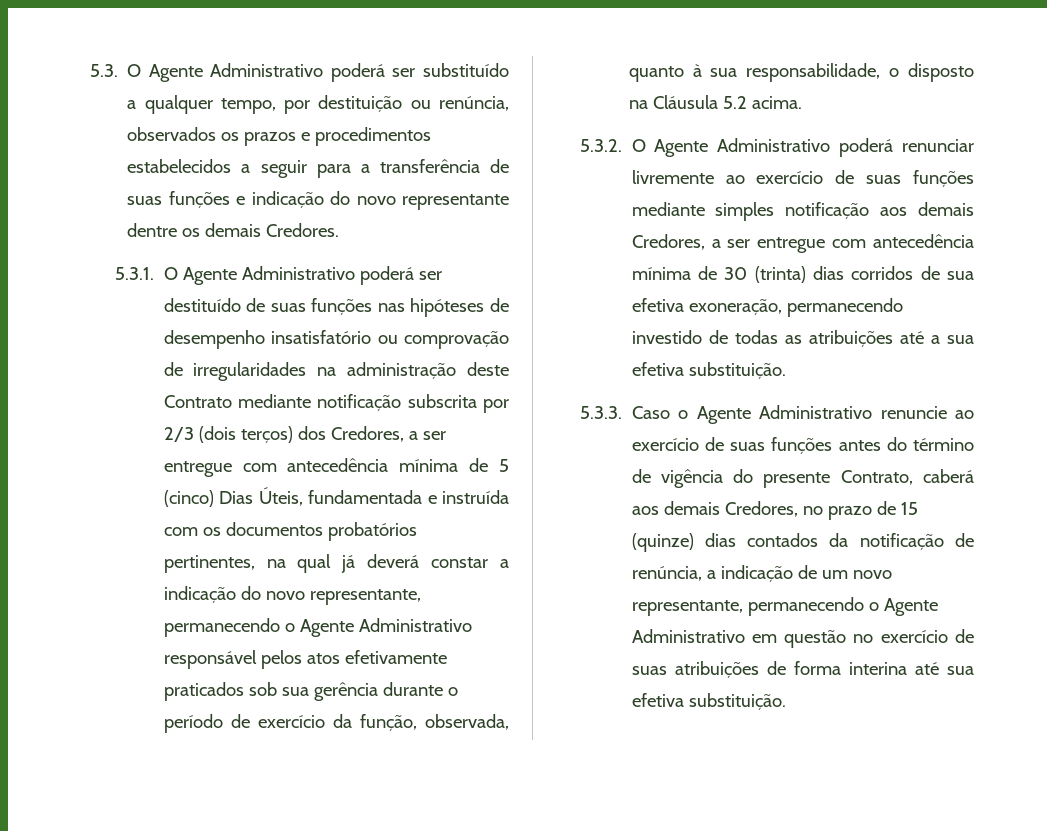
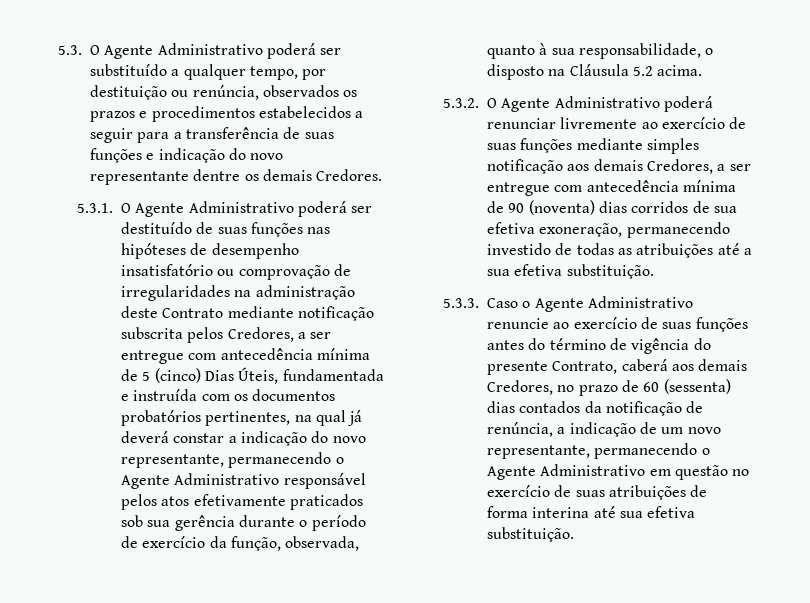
[482,399,509,413] [163,426,326,443] por 2/3 (dois terços) dos -> [187,327,224,343] pelos
[724,266,806,283] 30 (trinta) -> [508,200,595,215] 90 (noventa)
[900,502,918,515] [631,533,694,552] 15 (quinze) -> [643,379,731,394] 60 (sessenta)

